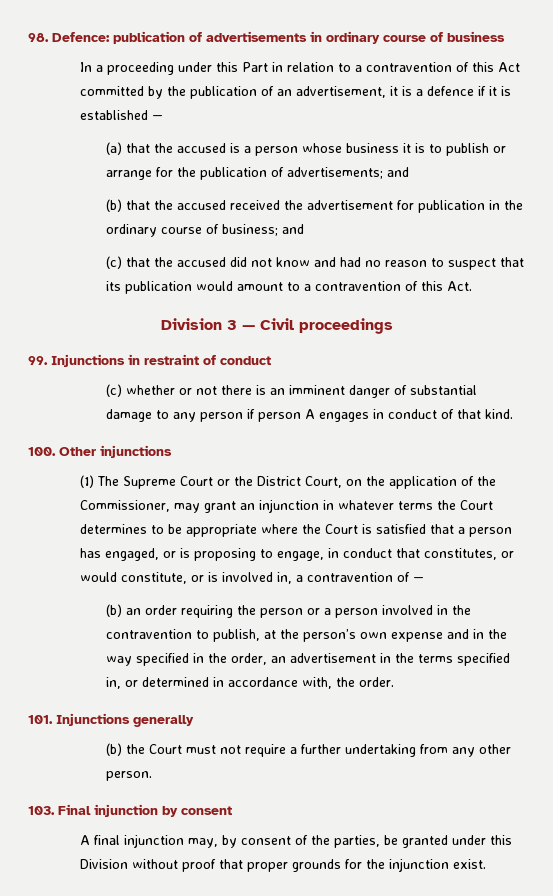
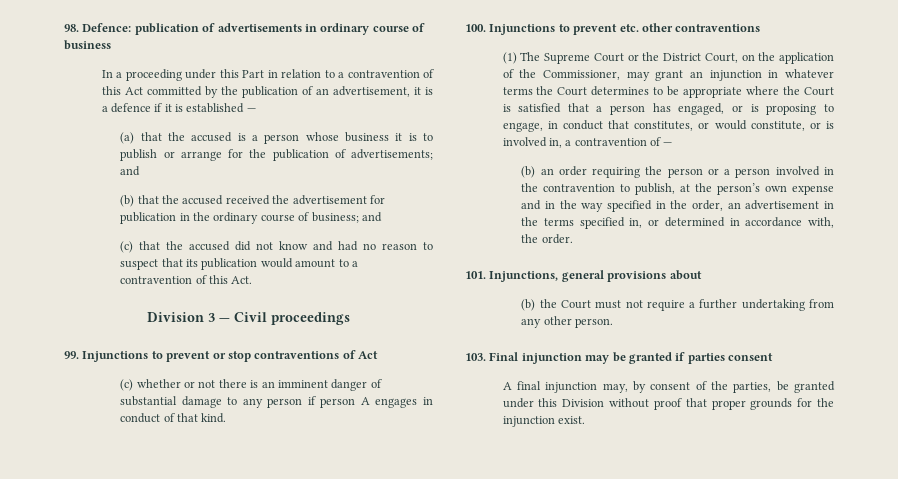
[128,354,271,365] in restraint of conduct -> [151,350,378,362] to prevent or stop contraventions of Act
[59,445,172,458] Other injunctions -> [489,23,761,35] Injunctions to prevent etc. other contraventions
[56,713,194,727] Injunctions generally -> [489,270,702,282] Injunctions, general provisions about
[162,806,178,817] by -> [585,352,725,364] may be granted if parties

